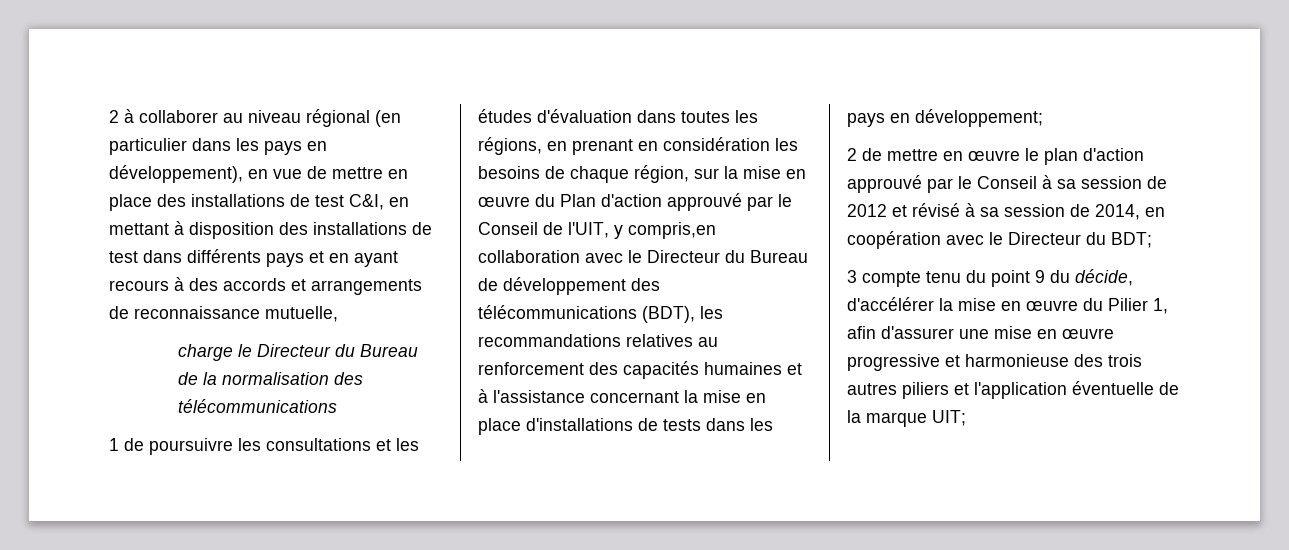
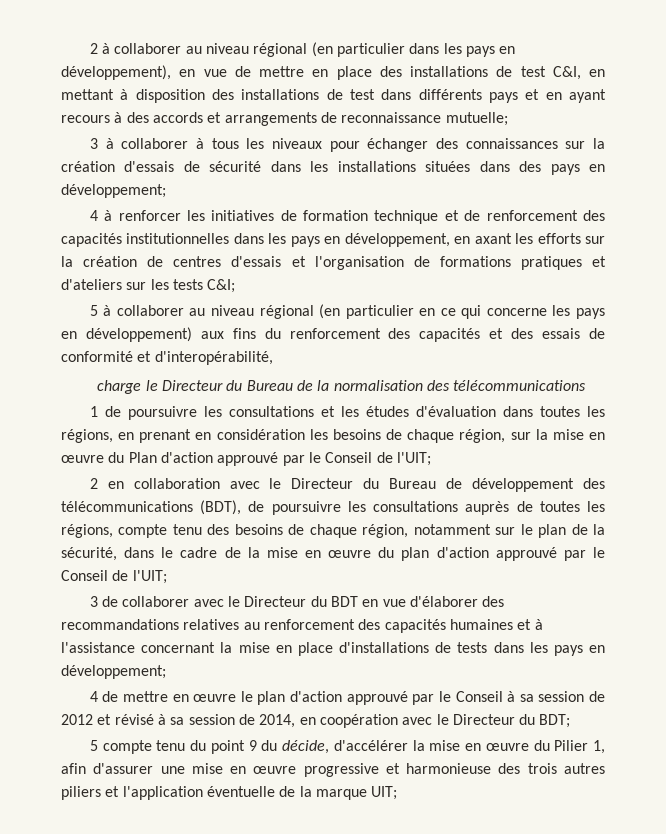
[265,306,338,322] mutuelle, -> [445,112,508,126] [89,138,605,152] [61,161,605,175] [61,184,166,198] [89,210,606,224] [61,233,605,247] [61,256,607,270] [61,279,236,293] [89,304,606,319] [61,327,606,342] [61,351,273,365] mutuelle; // 3 à collaborer à tous les niveaux pour échanger des connaissances sur la création d'essais de sécurité dans les installations situées dans des pays en développement; // 4 à renforcer les initiatives de formation technique et de renforcement des capacités institutionnelles dans les pays en développement, en axant les efforts sur la création de centres d'essais et l'organisation de formations pratiques et d'ateliers sur les tests C&I; // 5 à collaborer au niveau régional (en particulier en ce qui concerne les pays en développement) aux fins du renforcement des capacités et des essais de conformité et d'interopérabilité,
[568,222,716,239] l'UIT, y compris,en -> [396,452,431,466] [89,478,124,489] l'UIT; // 2 en
[700,306,723,319] les -> [248,501,605,515] [61,524,605,538] [61,547,606,561] [61,570,167,584] [89,596,505,607] de poursuivre les consultations auprès de toutes les régions, compte tenu des besoins de chaque région, notamment sur le plan de la sécurité, dans le cadre de la mise en œuvre du plan d'action approuvé par le Conseil de l'UIT; // 3 de collaborer avec le Directeur du BDT en vue d'élaborer des
[847,148,857,161] 2 -> [89,691,98,702] 4
[847,270,857,283] 3 -> [89,740,98,751] 5

